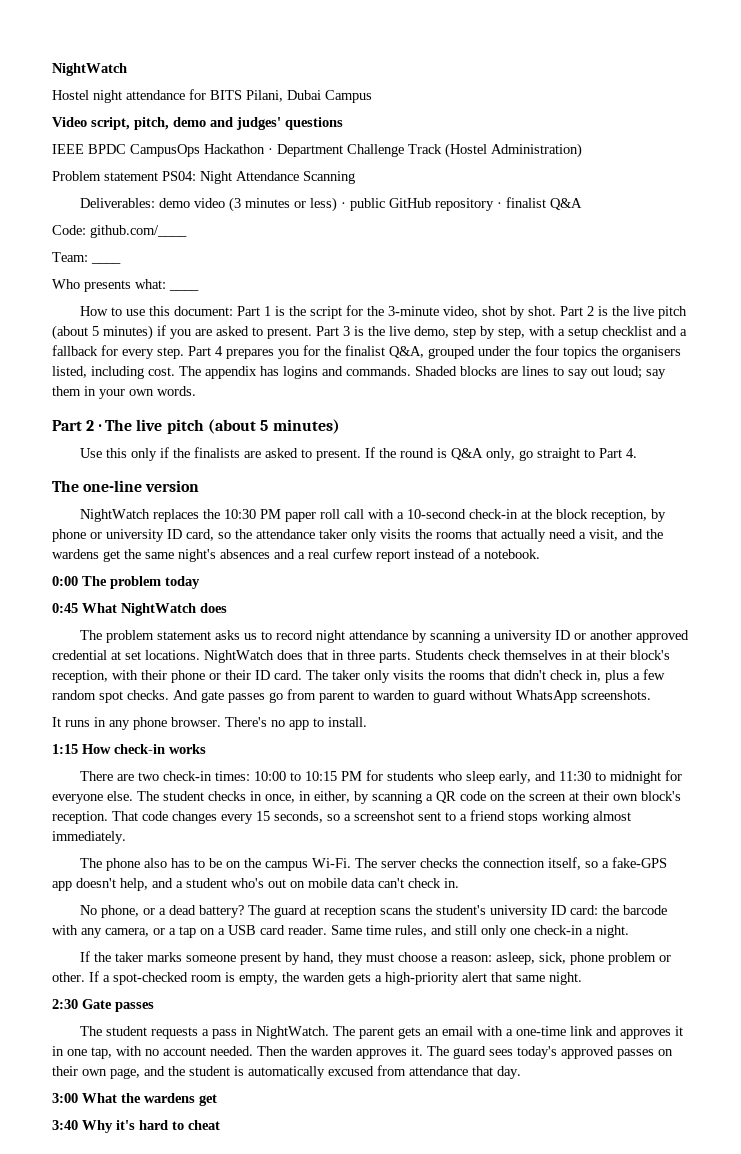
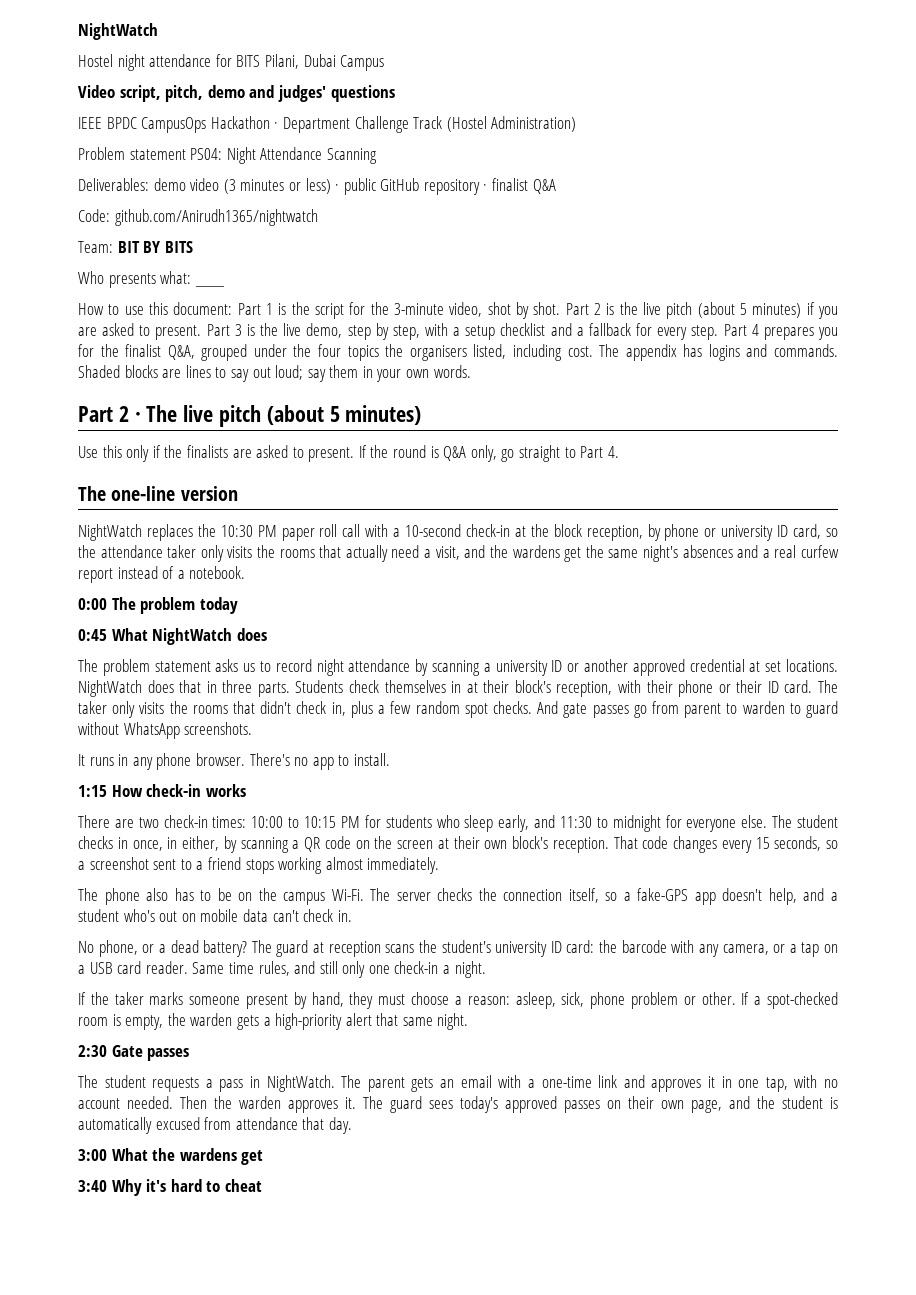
[90,225,187,238] github.com/____ -> [114,209,318,226] github.com/Anirudh1365/nightwatch
[91,262,121,264] ____ -> [117,241,193,253] BIT BY BITS

